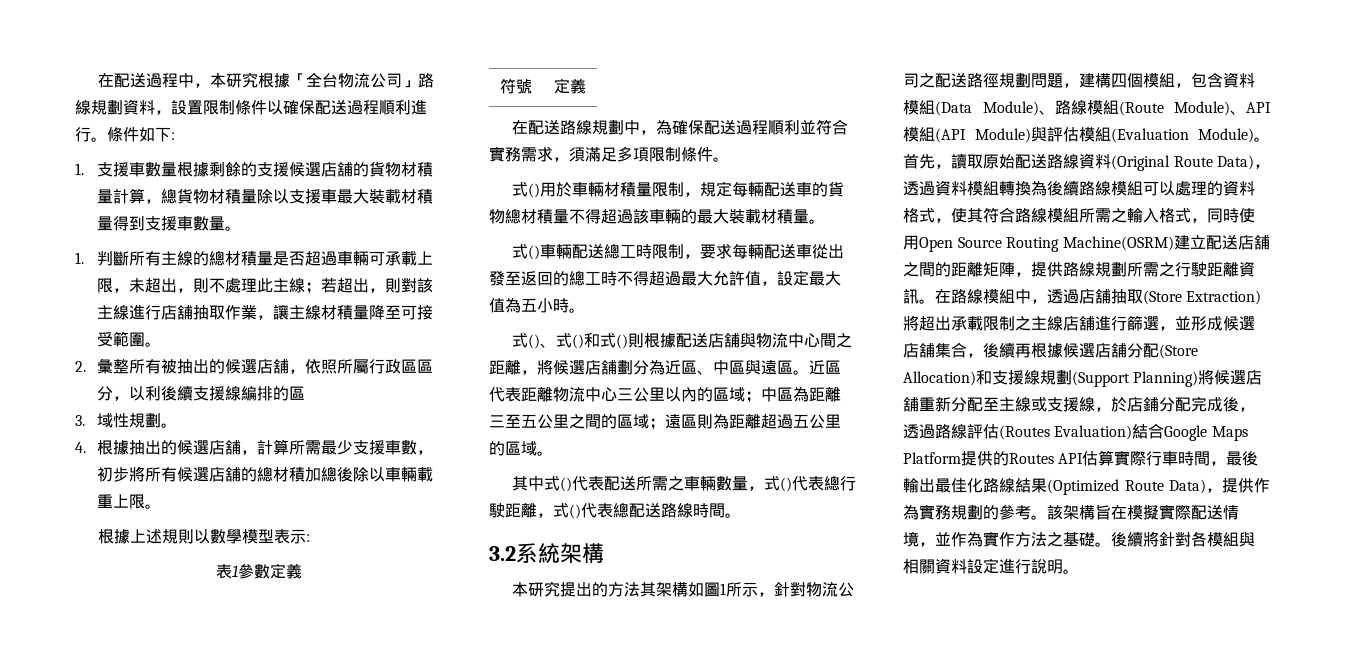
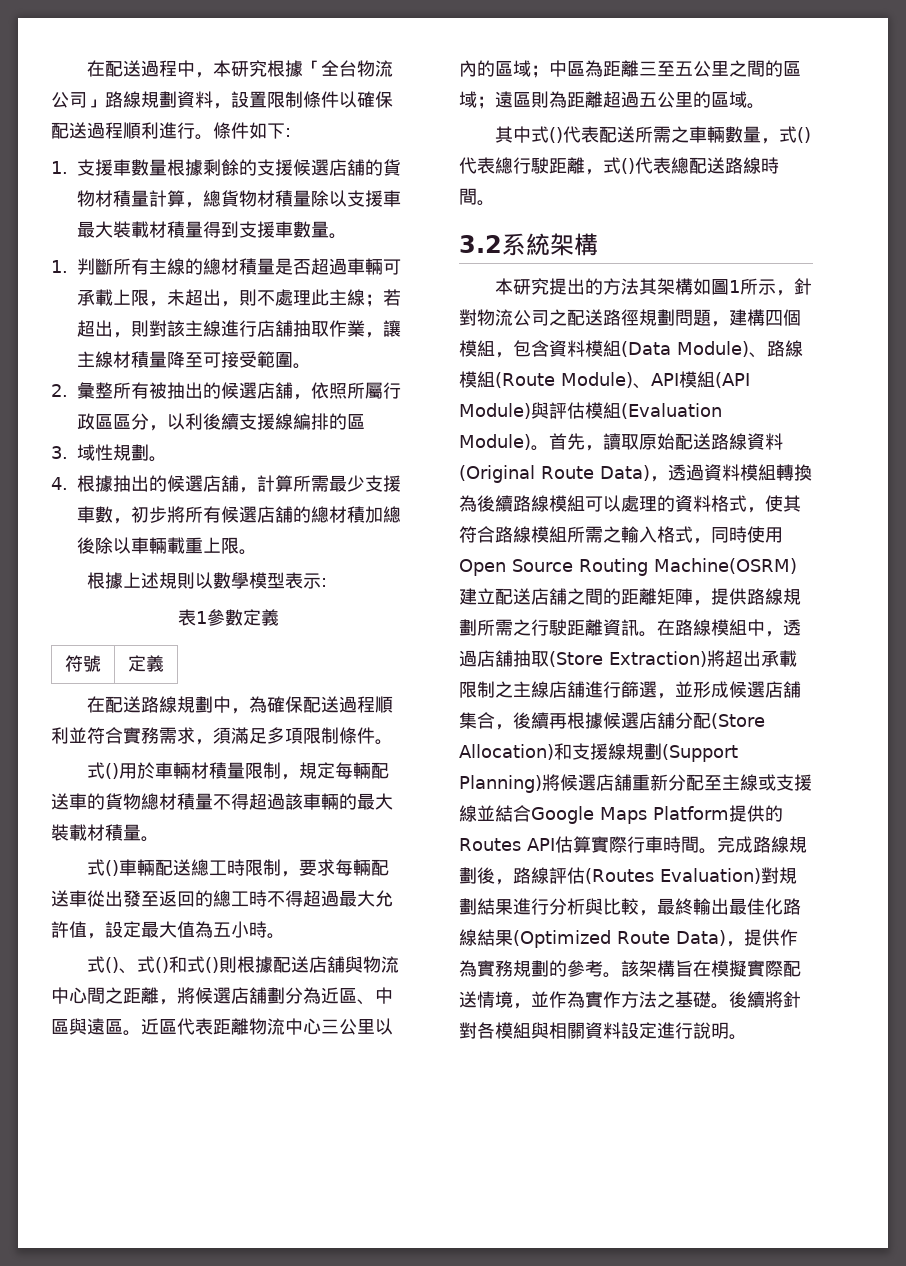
[1095,396,1255,412] [903,424,1133,440] ，於店鋪分配完成後，透過路線評估(Routes Evaluation) -> [477,805,495,821] 並
[1210,451,1259,466] ，最後 -> [698,836,807,854] [459,867,797,885] [459,898,693,916] 。完成路線規劃後，路線評估(Routes Evaluation)對規劃結果進行分析與比較，最終

